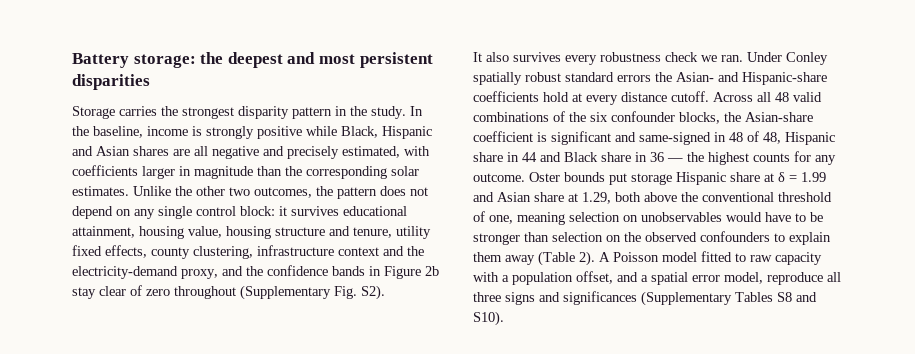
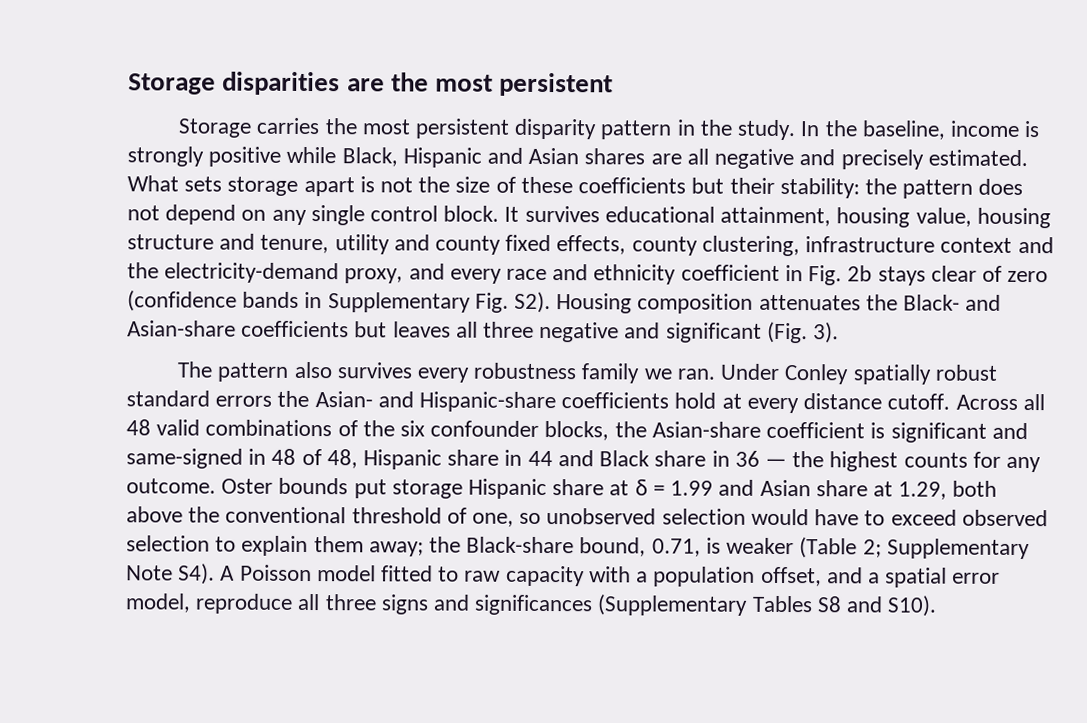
[72,52,433,68] [72,74,150,90] Battery storage: the deepest and most persistent disparities -> [128,71,614,97] Storage disparities are the most persistent
[182,107,234,119] strongest -> [361,118,511,139] most persistent
[342,146,430,158] [72,165,419,179] [72,186,312,198] estimated, with coefficients larger in magnitude than the corresponding solar estimates. Unlike the other two outcomes, -> [927,149,1028,167] [127,175,860,199] estimated. What sets storage apart is not the size of these coefficients but their stability:
[240,206,287,216] block: it -> [443,205,520,222] block. It
(431, 232) none -> [393,234,502,255] and county
[246,265,439,279] [72,285,385,300] [473,52,482,62] the confidence bands in Figure 2b stay clear of zero throughout (Supplementary Fig. S2). // It -> [449,264,1049,286] [127,290,1002,314] [127,320,840,344] [177,361,289,382] every race and ethnicity coefficient in Fig. 2b stays clear of zero (confidence bands in Supplementary Fig. S2). Housing composition attenuates the Black- and Asian-share coefficients but leaves all three negative and significant (Fig. 3). // The pattern
[665,52,698,62] check -> [581,363,640,384] family
[517,212,823,225] [473,231,831,245] [473,251,595,266] meaning selection on unobservables would have to be stronger than selection on the observed confounders to explain them away (Table 2). -> [519,508,1048,527] [126,535,1030,560] [126,563,216,585] so unobserved selection would have to exceed observed selection to explain them away; the Black-share bound, 0.71, is weaker (Table 2; Supplementary Note S4).

